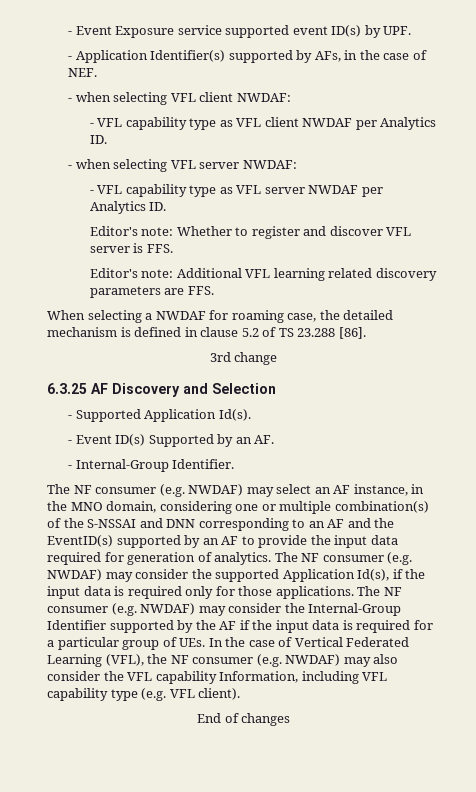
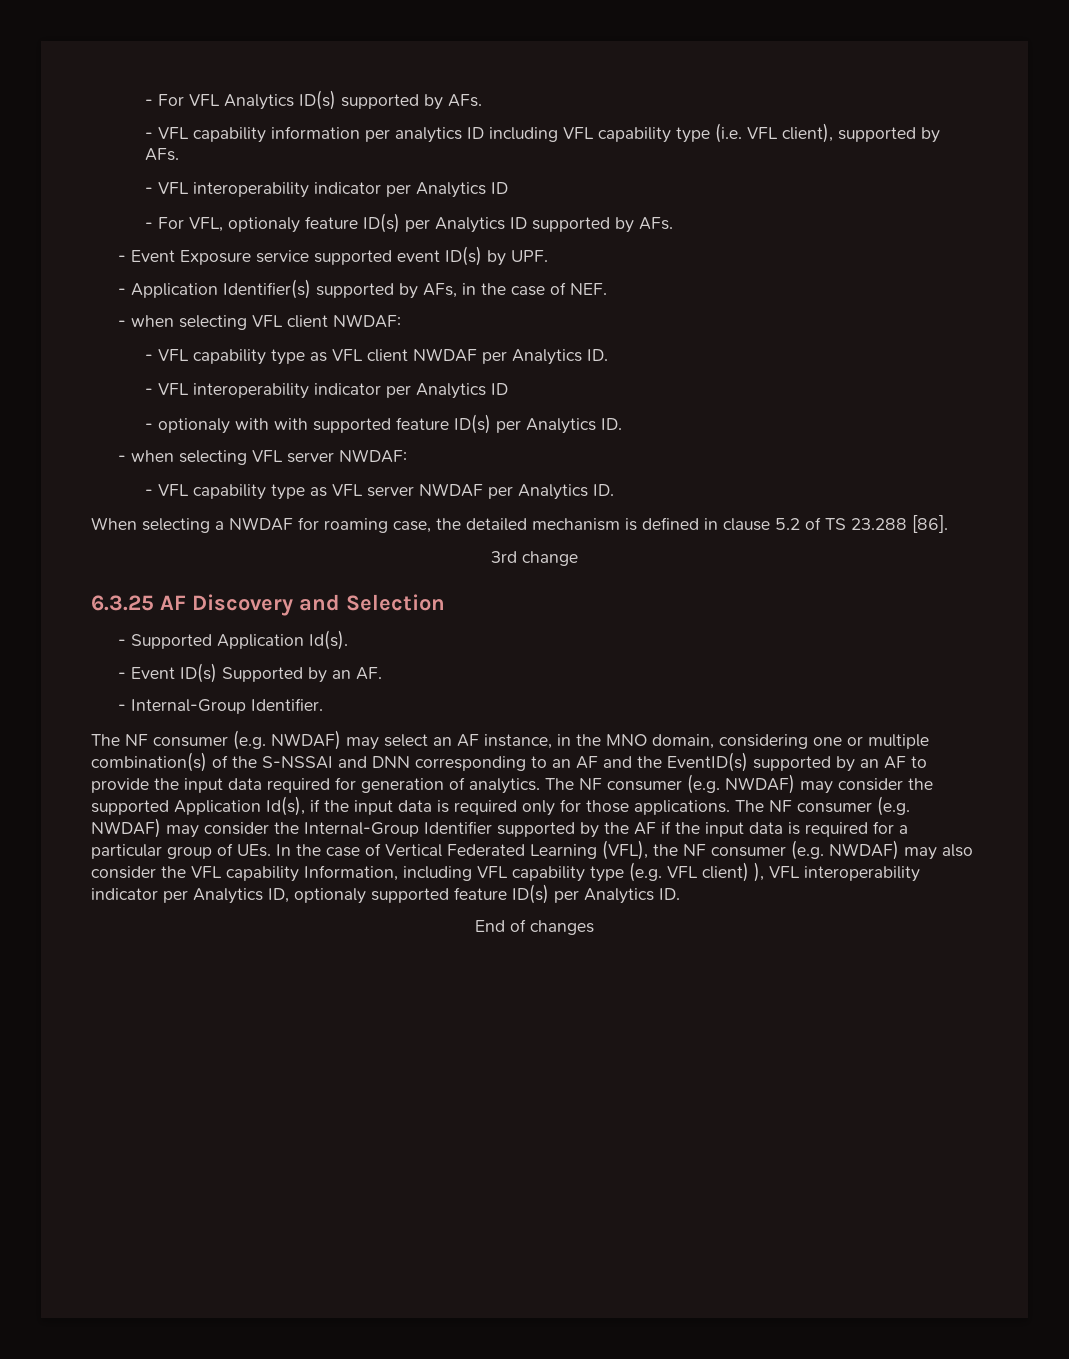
[68,31,73,35] - -> [144,90,482,110] [144,123,940,143] [144,148,179,161] [144,182,508,198] [144,213,673,233] [117,255,126,262] - For VFL Analytics ID(s) supported by AFs. // - VFL capability information per analytics ID including VFL capability type (i.e. VFL client), supported by AFs. // - VFL interoperability indicator per Analytics ID // - For VFL, optionaly feature ID(s) per Analytics ID supported by AFs. // -
(107, 139) none -> [144,383,508,399] [144,414,622,434] // - VFL interoperability indicator per Analytics ID // - optionaly with with supported feature ID(s) per Analytics ID.
[89,226,412,239] [89,243,173,253] [89,268,437,281] [89,286,214,298] // Editor's note: Whether to register and discover VFL server is FFS. // Editor's note: Additional VFL learning related discovery parameters are FFS. -> (614, 490) none
[198,688,241,700] client). -> [702,862,920,882] [91,884,680,904] client) ), VFL interoperability indicator per Analytics ID, optionaly supported feature ID(s) per Analytics ID.

